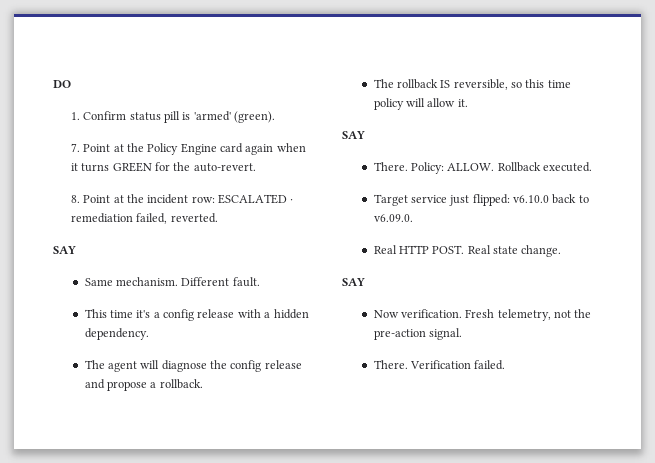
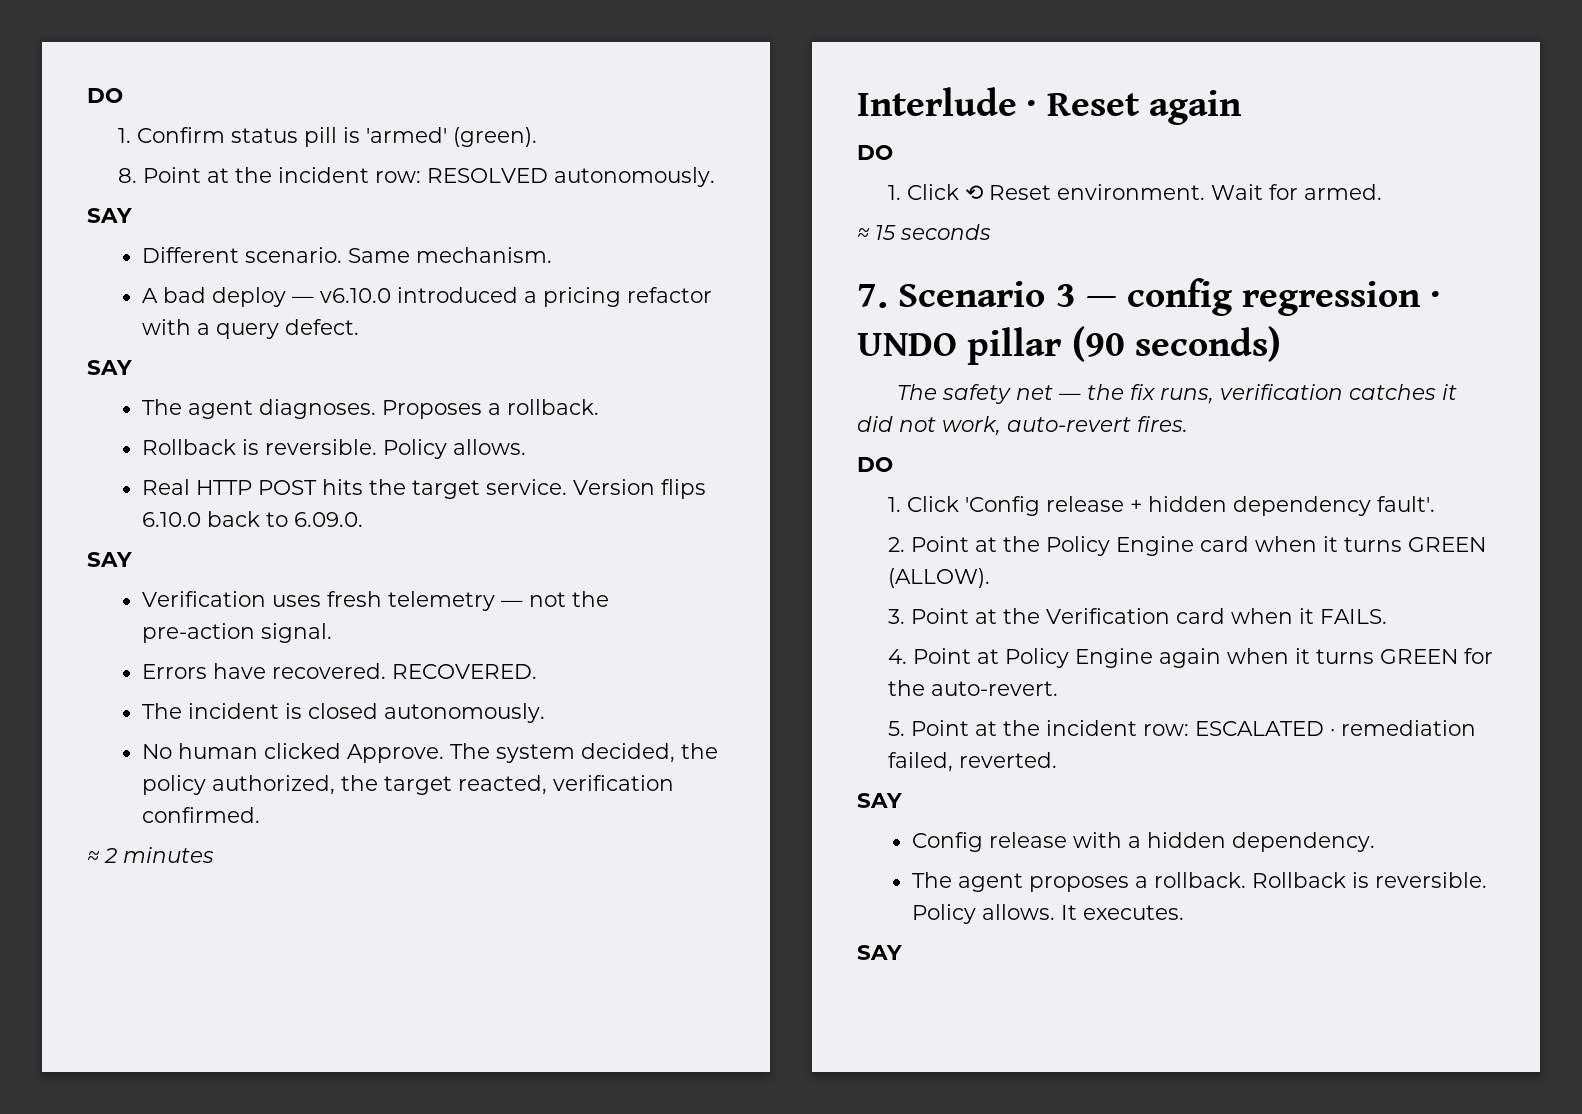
[70,143,80,152] 7. -> [118,167,716,187] [87,208,132,223] [141,247,552,263] [141,287,712,307] [141,319,359,339] [87,360,132,375] [141,399,599,419] [141,439,526,459] [141,479,706,499] [141,511,363,527] [87,552,132,567] [141,591,609,611] [141,623,332,643] [141,663,537,679] [141,703,545,723] [141,743,718,763] [141,775,674,795] [141,807,260,823] [87,847,214,863] [857,87,1242,125] [857,145,893,160] [888,184,1383,200] [857,224,991,240] [857,278,1440,316] [857,326,1281,365] [897,384,1458,404] [857,416,1188,436] [857,457,893,472] [888,496,1436,516] [888,537,906,552] 8. Point at the incident row: RESOLVED autonomously. // SAY // Different scenario. Same mechanism. // A bad deploy — v6.10.0 introduced a pricing refactor with a query defect. // SAY // The agent diagnoses. Proposes a rollback. // Rollback is reversible. Policy allows. // Real HTTP POST hits the target service. Version flips 6.10.0 back to 6.09.0. // SAY // Verification uses fresh telemetry — not the pre-action signal. // Errors have recovered. RECOVERED. // The incident is closed autonomously. // No human clicked Approve. The system decided, the policy authorized, the target reacted, verification confirmed. // ≈ 2 minutes // Interlude · Reset again // DO // 1. Click ⟲ Reset environment. Wait for armed. // ≈ 15 seconds // 7. Scenario 3 — config regression · UNDO pillar (90 seconds) // The safety net — the fix runs, verification catches it did not work, auto-revert fires. // DO // 1. Click 'Config release + hidden dependency fault'. // 2.
(244, 148) none -> [1255,536,1487,552] [888,568,991,588] [888,608,1388,624] [888,648,1154,668] when it turns GREEN (ALLOW). // 3. Point at the Verification card when it FAILS. // 4. Point at Policy Engine
[70,195,80,203] 8. -> [888,721,906,736] 5.
[84,277,260,287] [84,309,195,321] Same mechanism. Different fault. // This time it's a config -> [911,832,983,852] Config
[140,360,302,372] [84,379,203,391] [373,79,571,90] [373,98,468,110] [342,131,365,139] [373,162,593,174] [373,194,589,206] [373,214,413,222] [373,245,562,257] [342,278,365,286] [373,309,592,321] [373,328,462,340] [373,360,506,370] will diagnose the config release and propose a rollback. // The rollback IS reversible, so this time policy will allow it. // SAY // There. Policy: ALLOW. Rollback executed. // Target service just flipped: v6.10.0 back to v6.09.0. // Real HTTP POST. Real state change. // SAY // Now verification. Fresh telemetry, not the pre-action signal. // There. Verification failed. -> [1028,872,1487,892] [911,904,1184,924] [857,945,902,960] proposes a rollback. Rollback is reversible. Policy allows. It executes. // SAY

